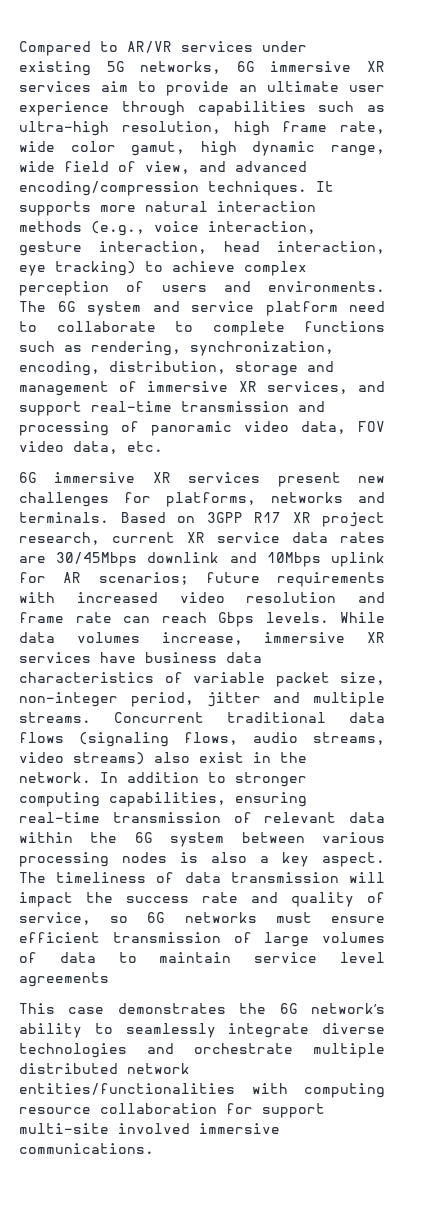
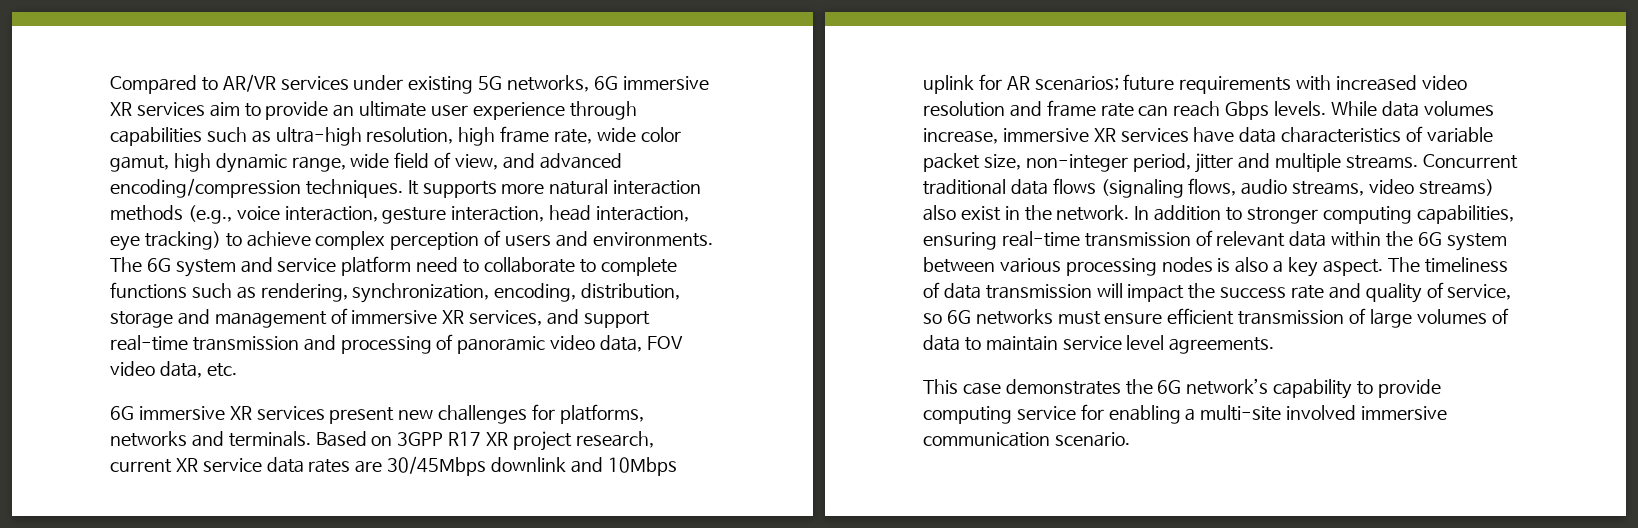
[145,652,217,663] business -> (1235, 135) none
[19,972,109,987] agreements -> [1169,337,1275,354] agreements.
[19,1023,385,1038] [19,1043,385,1058] [19,1063,190,1074] [19,1083,385,1098] [19,1103,325,1118] ability to seamlessly integrate diverse technologies and orchestrate multiple distributed network entities/functionalities with computing resource collaboration for support -> [1273,379,1441,399] [923,404,1196,424] capability to provide computing service for enabling a
[19,1143,154,1154] communications. -> [923,432,1130,447] communication scenario.

